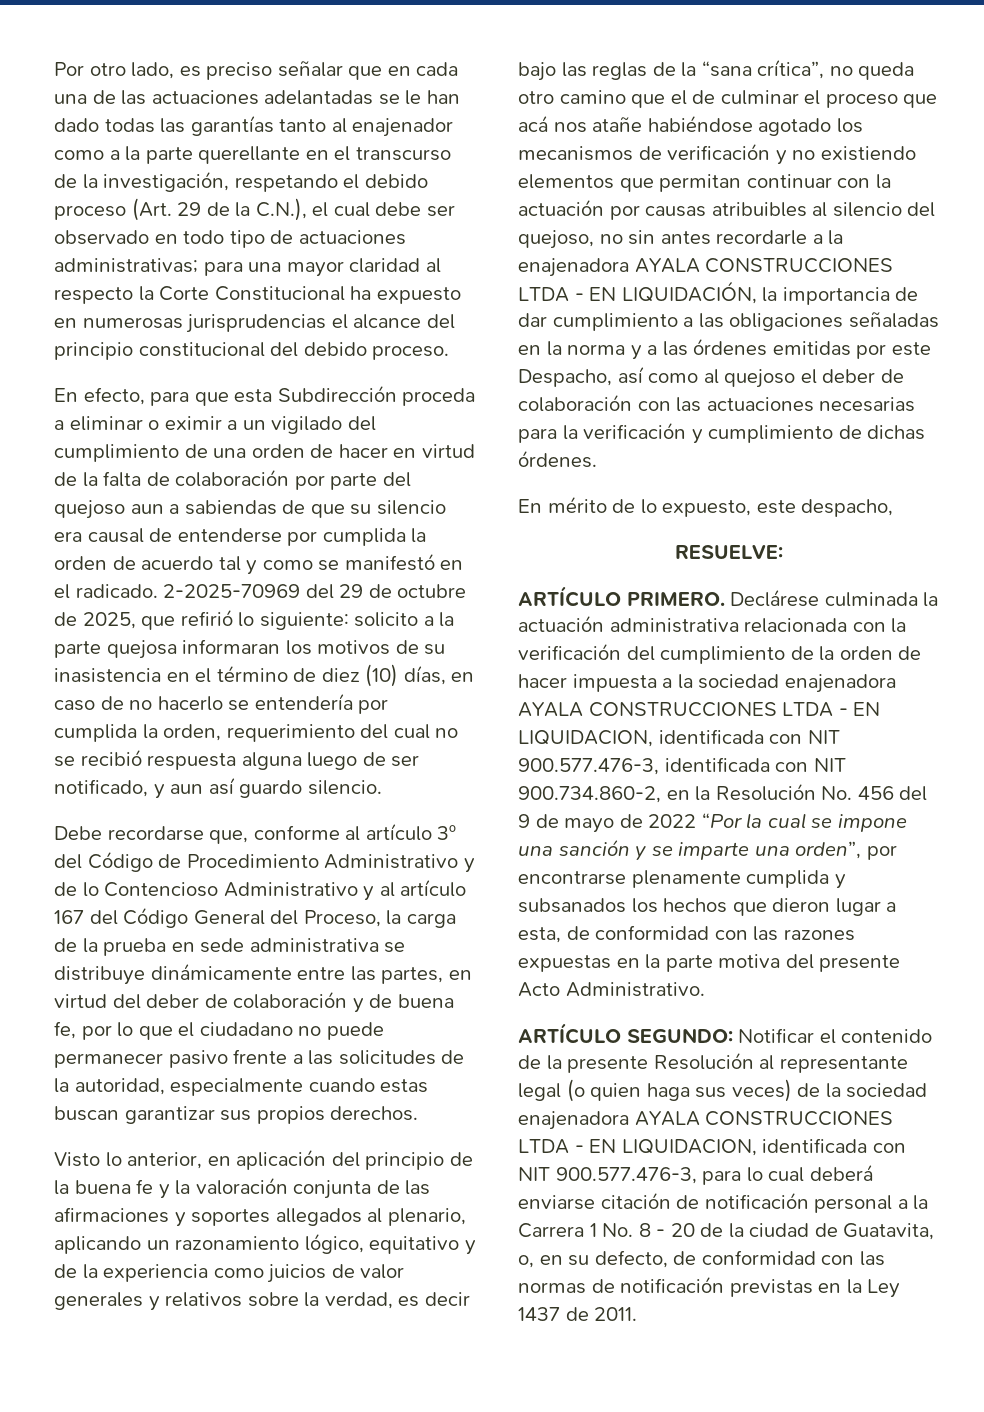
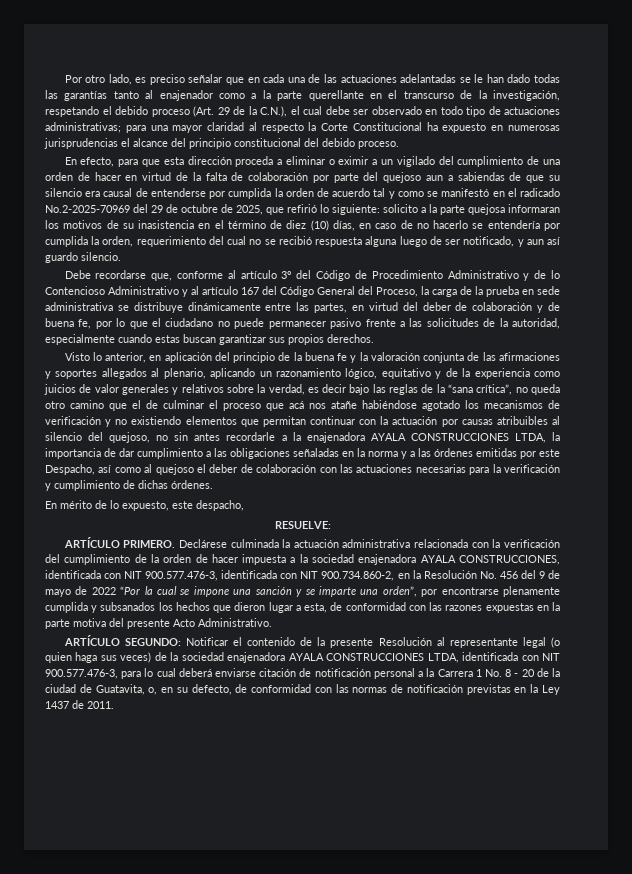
[277,385,397,402] Subdirección -> [187,156,232,165] dirección
[75,584,301,598] radicado. 2-2025-70969 -> [520,188,561,197] [45,205,130,213] radicado No.2-2025-70969
[518,281,757,304] LTDA - EN LIQUIDACIÓN, -> [514,433,546,443] LTDA,
[588,702,881,717] [518,730,653,747] CONSTRUCCIONES LTDA - EN LIQUIDACION, -> [459,555,561,565] CONSTRUCCIONES,
[518,1139,757,1156] LTDA - EN LIQUIDACION, -> [427,653,459,663] LTDA,

